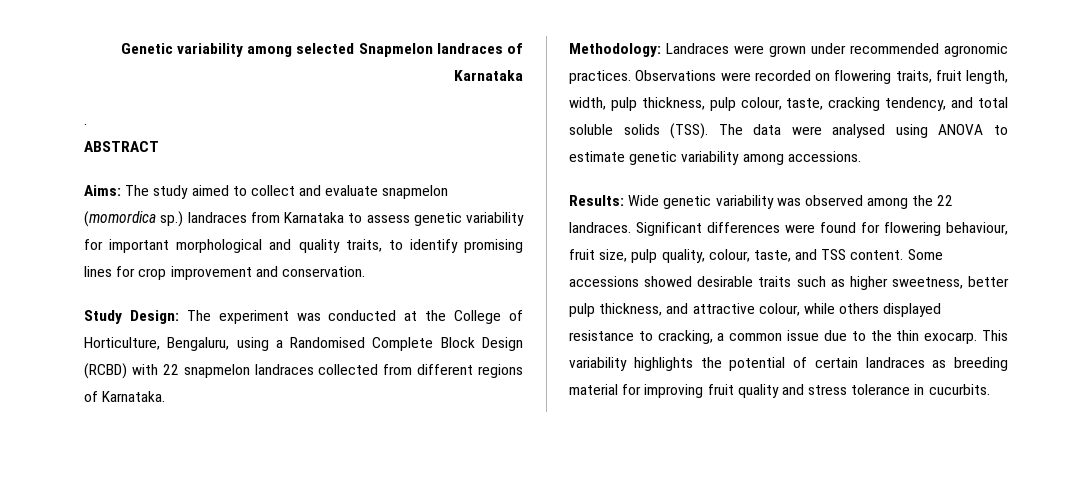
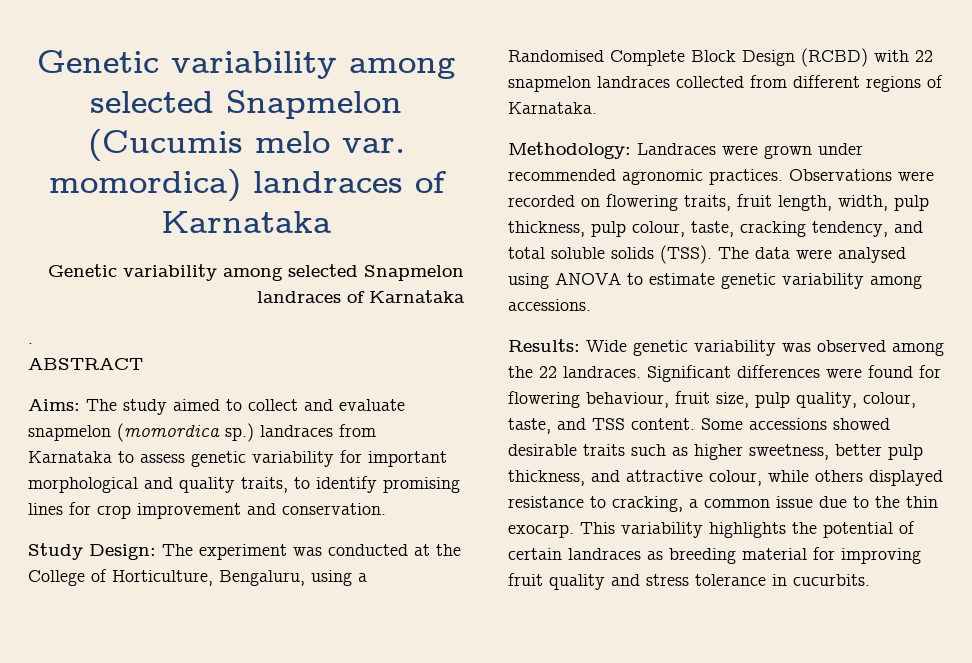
[120,43,433,57] Genetic variability among selected Snapmelon -> [37,50,455,79] [90,90,402,119] [87,129,405,161] [48,169,447,202] [161,211,331,233] [48,264,464,281] Genetic variability among selected Snapmelon (Cucumis melo var. momordica) landraces of Karnataka // Genetic variability among selected Snapmelon

